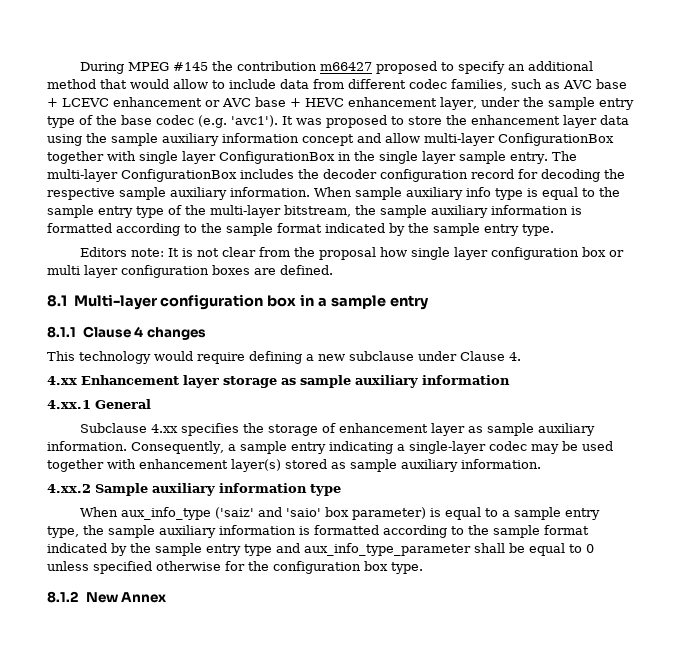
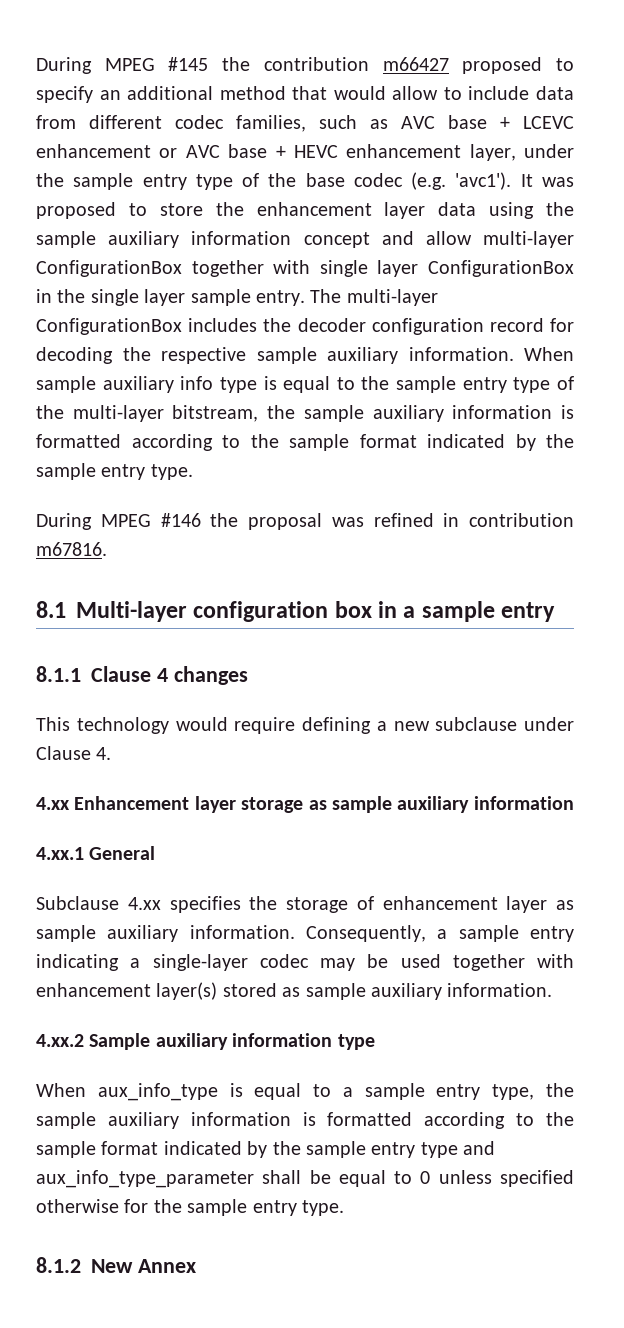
[80,247,625,260] [47,265,333,278] Editors note: It is not clear from the proposal how single layer configuration box or multi layer configuration boxes are defined. -> [36,513,574,530] [36,542,107,556] During MPEG #146 the proposal was refined in contribution m67816.
[215,507,427,520] ('saiz' and 'saio' box parameter) -> (218, 1092) none
[273,561,388,574] configuration box -> [187,1199,297,1216] sample entry

